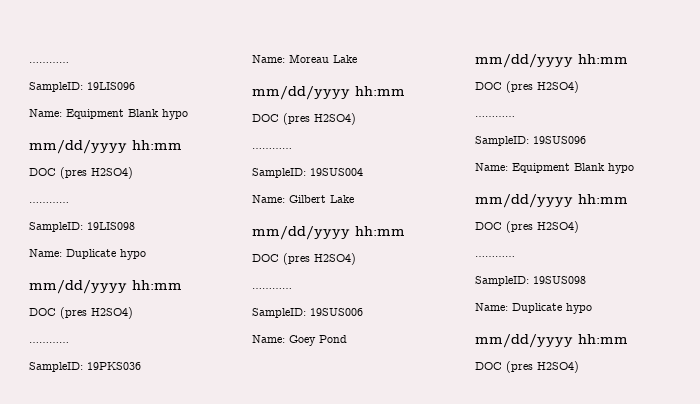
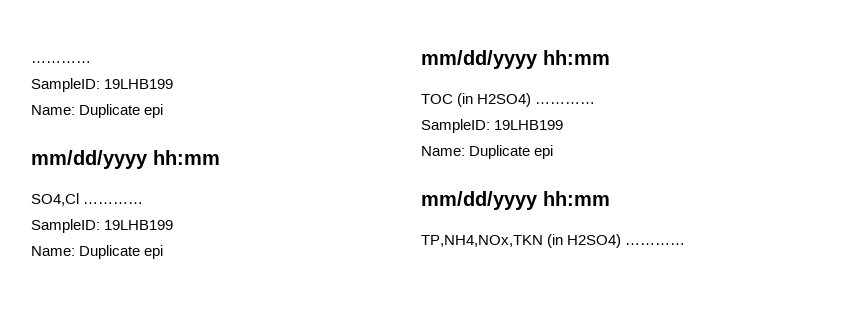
[29,62,69,63] [29,82,135,92] [29,109,188,120] [29,140,182,154] [29,167,133,179] [29,202,69,203] [29,222,135,232] [29,249,146,260] [29,280,182,294] [29,307,133,319] [29,342,69,343] [29,362,141,372] [252,54,357,63] [252,86,405,100] [252,113,356,125] [252,148,292,149] [252,168,363,178] [252,195,354,203] [252,226,405,240] [252,253,356,265] [252,288,292,289] [252,308,363,318] [252,335,347,346] [475,54,628,68] [475,81,579,93] [475,116,515,117] [475,136,586,146] [475,163,634,174] [475,194,628,208] [475,221,579,233] [475,256,515,257] [475,276,586,286] [475,303,592,314] [475,334,628,348] [475,361,579,373] ………… // SampleID: 19LIS096 // Name: Equipment Blank hypo // mm/dd/yyyy hh:mm // DOC (pres H2SO4) // ………… // SampleID: 19LIS098 // Name: Duplicate hypo // mm/dd/yyyy hh:mm // DOC (pres H2SO4) // ………… // SampleID: 19PKS036 // Name: Moreau Lake // mm/dd/yyyy hh:mm // DOC (pres H2SO4) // ………… // SampleID: 19SUS004 // Name: Gilbert Lake // mm/dd/yyyy hh:mm // DOC (pres H2SO4) // ………… // SampleID: 19SUS006 // Name: Goey Pond // mm/dd/yyyy hh:mm // DOC (pres H2SO4) // ………… // SampleID: 19SUS096 // Name: Equipment Blank hypo // mm/dd/yyyy hh:mm // DOC (pres H2SO4) // ………… // SampleID: 19SUS098 // Name: Duplicate hypo // mm/dd/yyyy hh:mm // DOC (pres H2SO4) -> [31,61,91,63] [31,78,174,92] [31,104,164,118] [31,150,220,169] [31,193,144,206] [31,219,174,233] [31,245,164,259] [421,50,610,69] [421,93,596,107] [421,119,564,133] [421,145,554,159] [421,191,610,210] [421,234,686,248] ………… // SampleID: 19LHB199 // Name: Duplicate epi // mm/dd/yyyy hh:mm // SO4,Cl ………… // SampleID: 19LHB199 // Name: Duplicate epi // mm/dd/yyyy hh:mm // TOC (in H2SO4) ………… // SampleID: 19LHB199 // Name: Duplicate epi // mm/dd/yyyy hh:mm // TP,NH4,NOx,TKN (in H2SO4) …………

